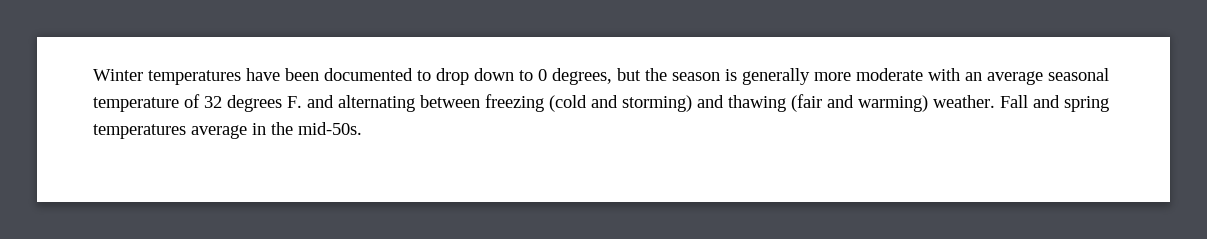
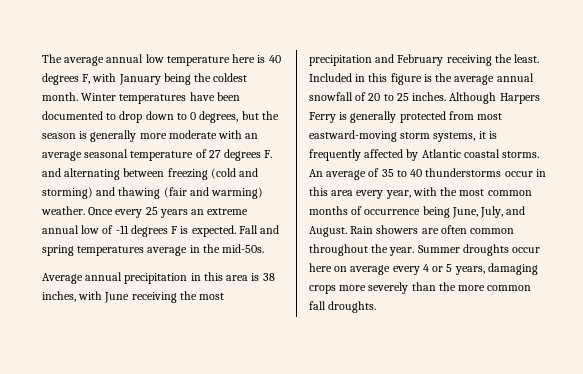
(93, 75) none -> [42,54,281,66] [42,73,248,85] [42,92,78,101] The average annual low temperature here is 40 degrees F, with January being the coldest month.
[204,96,222,108] 32 -> [208,150,221,158] 27
(995, 101) none -> [88,207,249,218] [42,225,236,237] Once every 25 years an extreme annual low of -11 degrees F is expected.
(362, 128) none -> [42,272,275,284] [42,291,225,303] [309,54,540,66] [309,73,534,85] [309,92,540,104] [309,111,503,123] [309,130,497,142] [309,149,540,161] [309,168,546,180] [309,187,532,199] [309,206,526,218] [309,225,515,237] [309,244,541,256] [309,263,538,275] [309,282,532,294] [309,301,377,313] // Average annual precipitation in this area is 38 inches, with June receiving the most precipitation and February receiving the least. Included in this figure is the average annual snowfall of 20 to 25 inches. Although Harpers Ferry is generally protected from most eastward-moving storm systems, it is frequently affected by Atlantic coastal storms. An average of 35 to 40 thunderstorms occur in this area every year, with the most common months of occurrence being June, July, and August. Rain showers are often common throughout the year. Summer droughts occur here on average every 4 or 5 years, damaging crops more severely than the more common fall droughts.

